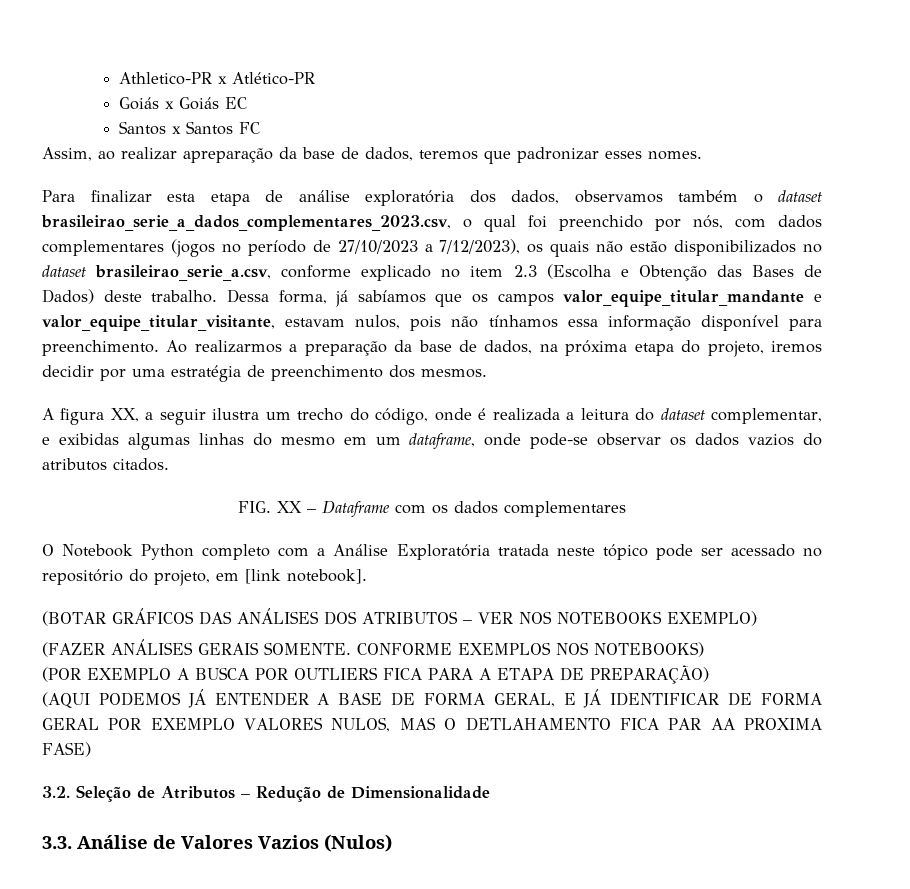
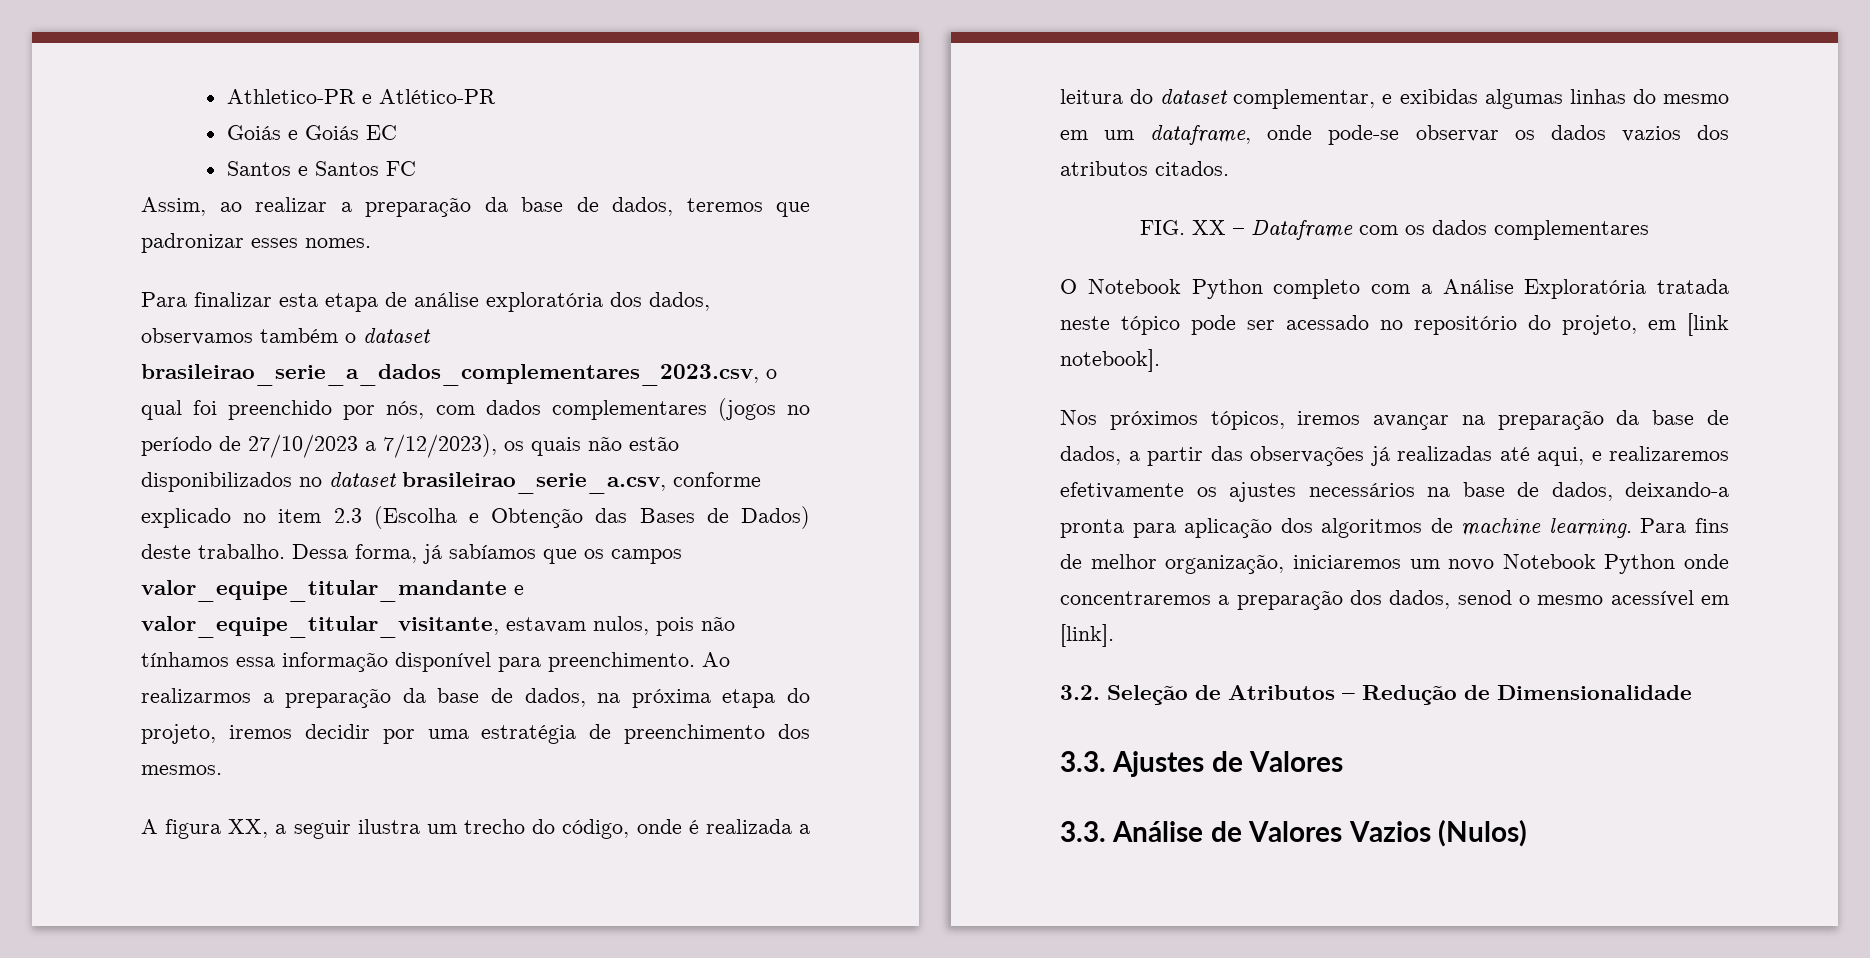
[218,76,228,84] x -> [361,94,372,104] e
[165,101,175,109] x -> [287,130,298,140] e
[172,126,182,134] x -> [297,166,308,176] e
[183,148,273,163] apreparação -> [340,197,471,217] a preparação
[802,433,822,446] do -> [1697,125,1729,140] dos
[42,608,757,626] [42,639,704,657] [42,665,709,684] [42,689,822,708] [42,717,822,732] [42,742,91,757] (BOTAR GRÁFICOS DAS ANÁLISES DOS ATRIBUTOS – VER NOS NOTEBOOKS EXEMPLO) // (FAZER ANÁLISES GERAIS SOMENTE. CONFORME EXEMPLOS NOS NOTEBOOKS) // (POR EXEMPLO A BUSCA POR OUTLIERS FICA PARA A ETAPA DE PREPARAÇÃO) // (AQUI PODEMOS JÁ ENTENDER A BASE DE FORMA GERAL, E JÁ IDENTIFICAR DE FORMA GERAL POR EXEMPLO VALORES NULOS, MAS O DETLAHAMENTO FICA PAR AA PROXIMA FASE) -> [1060,410,1729,430] [1060,446,1729,466] [1060,482,1729,502] [1060,518,1729,538] [1060,554,1729,574] [1060,590,1729,610] [1060,624,1114,647] Nos próximos tópicos, iremos avançar na preparação da base de dados, a partir das observações já realizadas até aqui, e realizaremos efetivamente os ajustes necessários na base de dados, deixando-a pronta para aplicação dos algoritmos de machine learning. Para fins de melhor organização, iniciaremos um novo Notebook Python onde concentraremos a preparação dos dados, senod o mesmo acessível em [link].
(490, 792) none -> [1060,751,1344,777] // 3.3. Ajustes de Valores

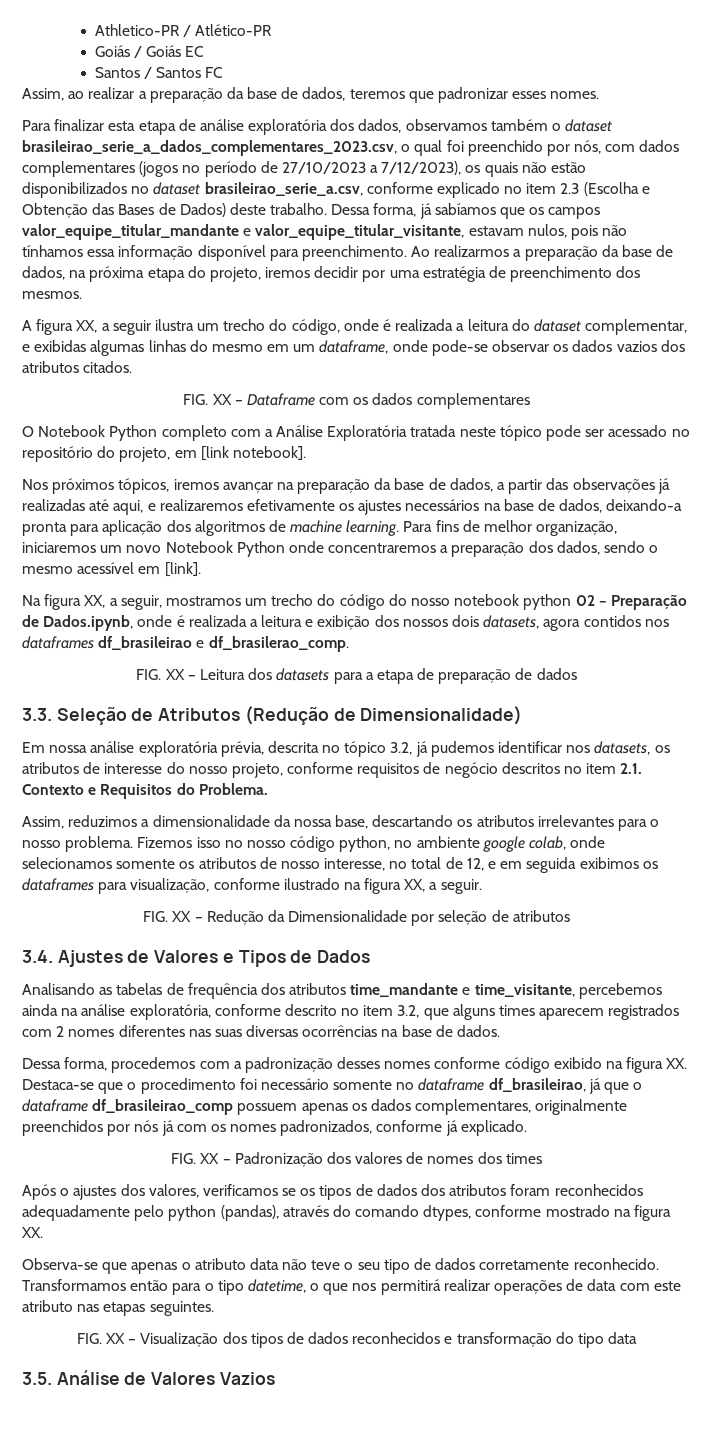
[361,94,372,104] e -> [183,25,192,37] /
[287,130,298,140] e -> [134,46,143,58] /
[297,166,308,176] e -> [144,67,153,79] /
[1457,590,1512,605] senod -> [604,541,646,553] sendo
[1060,685,1692,705] [1060,751,1344,777] [1060,821,1106,842] 3.2. Seleção de Atributos – Redução de Dimensionalidade // 3.3. Ajustes de Valores // 3.3. -> [22,594,687,610] [22,615,669,631] [22,636,349,652] [136,668,577,684] [22,706,523,725] [22,741,670,757] [22,762,643,778] [22,783,268,799] [22,815,660,831] [22,836,606,852] [22,857,658,873] [22,878,482,894] [143,910,570,926] [22,950,371,967] [22,983,662,999] [22,1004,680,1020] [22,1025,501,1037] [22,1057,688,1073] [22,1078,643,1094] [22,1099,628,1115] [22,1120,527,1136] [171,1152,542,1167] [22,1184,643,1200] [22,1205,672,1221] [22,1227,43,1238] [22,1258,659,1274] [22,1279,681,1295] [22,1300,214,1316] [76,1332,638,1348] [22,1372,52,1385] Na figura XX, a seguir, mostramos um trecho do código do nosso notebook python 02 – Preparação de Dados.ipynb, onde é realizada a leitura e exibição dos nossos dois datasets, agora contidos nos dataframes df_brasileirao e df_brasilerao_comp. // FIG. XX – Leitura dos datasets para a etapa de preparação de dados // 3.3. Seleção de Atributos (Redução de Dimensionalidade) // Em nossa análise exploratória prévia, descrita no tópico 3.2, já pudemos identificar nos datasets, os atributos de interesse do nosso projeto, conforme requisitos de negócio descritos no item 2.1. Contexto e Requisitos do Problema. // Assim, reduzimos a dimensionalidade da nossa base, descartando os atributos irrelevantes para o nosso problema. Fizemos isso no nosso código python, no ambiente google colab, onde selecionamos somente os atributos de nosso interesse, no total de 12, e em seguida exibimos os dataframes para visualização, conforme ilustrado na figura XX, a seguir. // FIG. XX – Redução da Dimensionalidade por seleção de atributos // 3.4. Ajustes de Valores e Tipos de Dados // Analisando as tabelas de frequência dos atributos time_mandante e time_visitante, percebemos ainda na análise exploratória, conforme descrito no item 3.2, que alguns times aparecem registrados com 2 nomes diferentes nas suas diversas ocorrências na base de dados. // Dessa forma, procedemos com a padronização desses nomes conforme código exibido na figura XX. Destaca-se que o procedimento foi necessário somente no dataframe df_brasileirao, já que o dataframe df_brasileirao_comp possuem apenas os dados complementares, originalmente preenchidos por nós já com os nomes padronizados, conforme já explicado. // FIG. XX – Padronização dos valores de nomes dos times // Após o ajustes dos valores, verificamos se os tipos de dados dos atributos foram reconhecidos adequadamente pelo python (pandas), através do comando dtypes, conforme mostrado na figura XX. // Observa-se que apenas o atributo data não teve o seu tipo de dados corretamente reconhecido. Transformamos então para o tipo datetime, o que nos permitirá realizar operações de data com este atributo nas etapas seguintes. // FIG. XX – Visualização dos tipos de dados reconhecidos e transformação do tipo data // 3.5.
[1438,820,1528,847] (Nulos) -> (275, 1378) none

